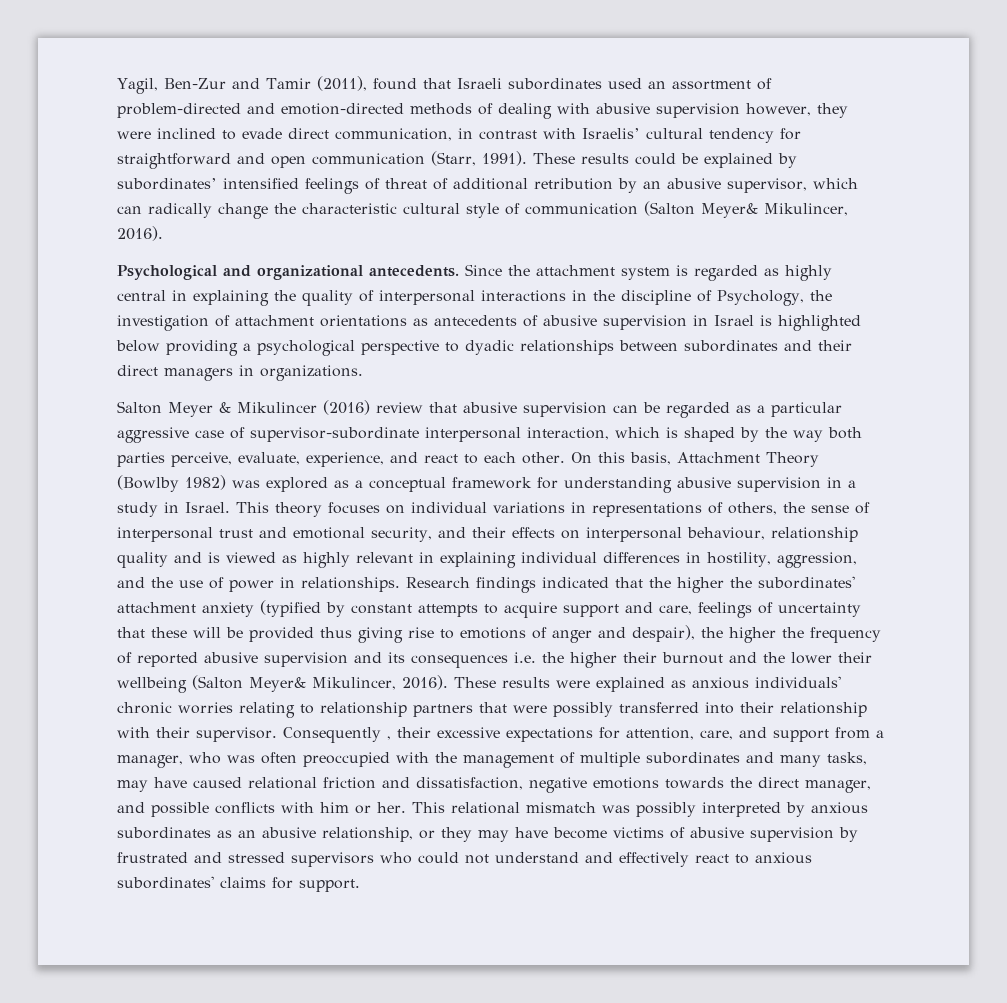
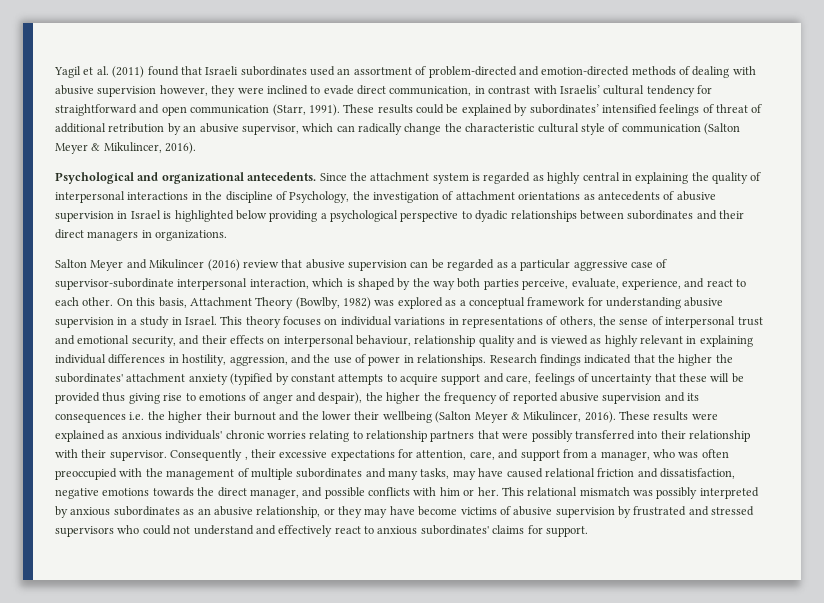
[117,76,367,94] Yagil, Ben-Zur and Tamir (2011), -> [54,66,145,78] Yagil et al. (2011)
[701,203,758,218] Meyer& -> [55,143,101,154] Meyer &
[219,402,231,413] & -> [126,259,147,269] and
[117,475,179,492] (Bowlby -> [295,297,340,309] (Bowlby,
[249,677,306,692] Meyer& -> [474,412,520,423] Meyer &

